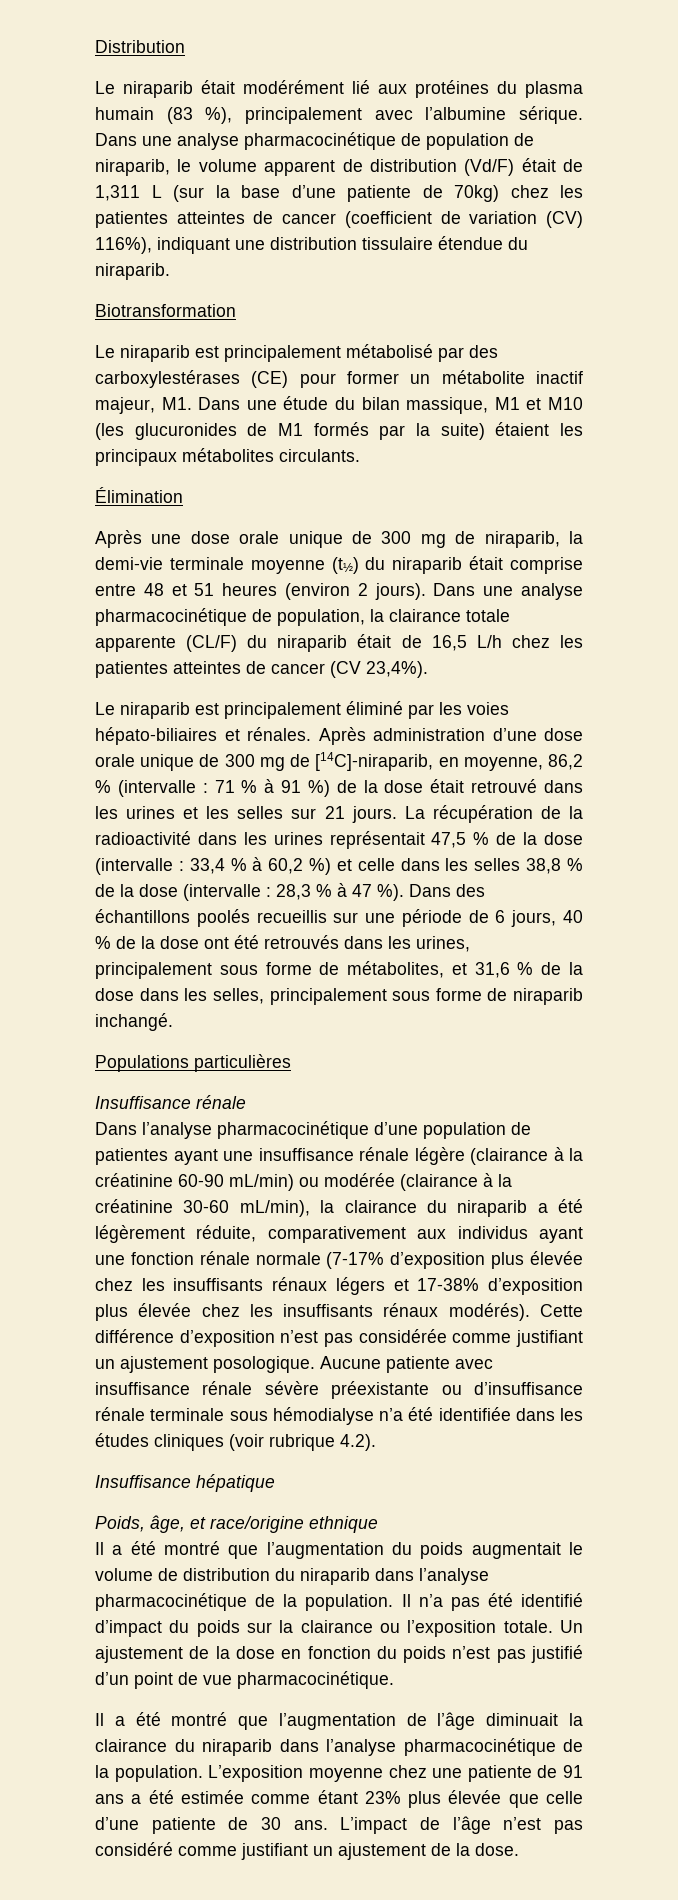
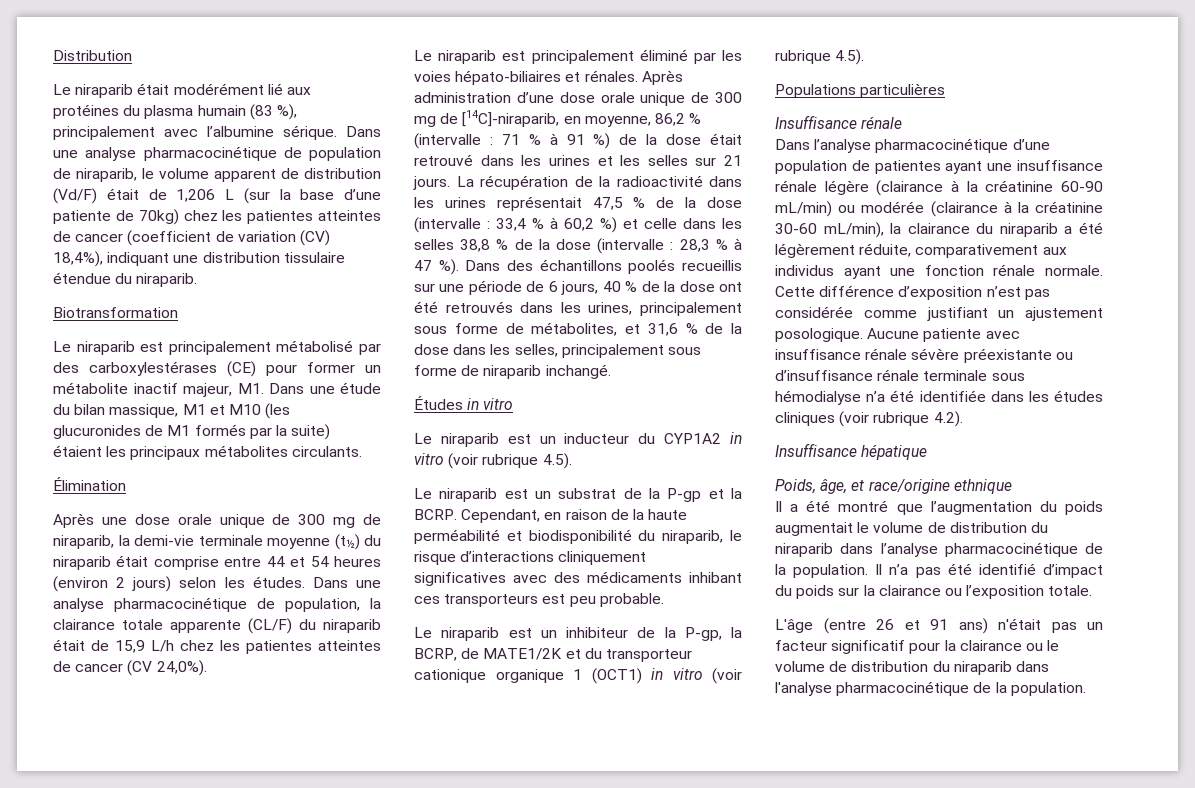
[95,185,140,201] 1,311 -> [176,189,216,202] 1,206
[95,237,152,254] 116%), -> [53,251,103,267] 18,4%),
[143,583,426,600] 48 et 51 heures (environ 2 jours). -> [266,556,381,567] [53,576,305,592] 44 et 54 heures (environ 2 jours) selon les études.
[431,635,467,651] 16,5 -> [115,640,145,653] 15,9
[366,661,428,678] 23,4%). -> [156,660,207,676] 24,0%).
(173, 1022) none -> [414,396,514,410] [414,432,742,447] [414,453,572,469] [414,488,742,502] [414,509,688,523] [414,529,742,544] [414,551,647,565] [414,571,742,586] [414,593,664,607] [414,627,742,641] [414,648,692,662] [414,668,742,684] [775,49,865,65] // Études in vitro // Le niraparib est un inducteur du CYP1A2 in vitro (voir rubrique 4.5). // Le niraparib est un substrat de la P-gp et la BCRP. Cependant, en raison de la haute perméabilité et biodisponibilité du niraparib, le risque d’interactions cliniquement significatives avec des médicaments inhibant ces transporteurs est peu probable. // Le niraparib est un inhibiteur de la P-gp, la BCRP, de MATE1/2K et du transporteur cationique organique 1 (OCT1) in vitro (voir rubrique 4.5).
[255,1251,583,1269] [95,1277,583,1295] [95,1303,530,1321] normale (7-17% d’exposition plus élevée chez les insuffisants rénaux légers et 17-38% d’exposition plus élevée chez les insuffisants rénaux modérés). -> [1045,265,1103,276] normale.
[560,1620,583,1633] [95,1645,583,1663] [95,1671,394,1689] [95,1712,583,1730] [95,1738,583,1756] [95,1765,583,1782] [95,1790,583,1808] [95,1816,583,1834] [95,1842,519,1860] Un ajustement de la dose en fonction du poids n’est pas justifié d’un point de vue pharmacocinétique. // Il a été montré que l’augmentation de l’âge diminuait la clairance du niraparib dans l’analyse pharmacocinétique de la population. L’exposition moyenne chez une patiente de 91 ans a été estimée comme étant 23% plus élevée que celle d’une patiente de 30 ans. L’impact de l’âge n’est pas considéré comme justifiant un ajustement de la dose. -> [775,618,1103,634] [775,640,1060,654] [775,661,1049,675] [775,681,1086,696] // L'âge (entre 26 et 91 ans) n'était pas un facteur significatif pour la clairance ou le volume de distribution du niraparib dans l'analyse pharmacocinétique de la population.

